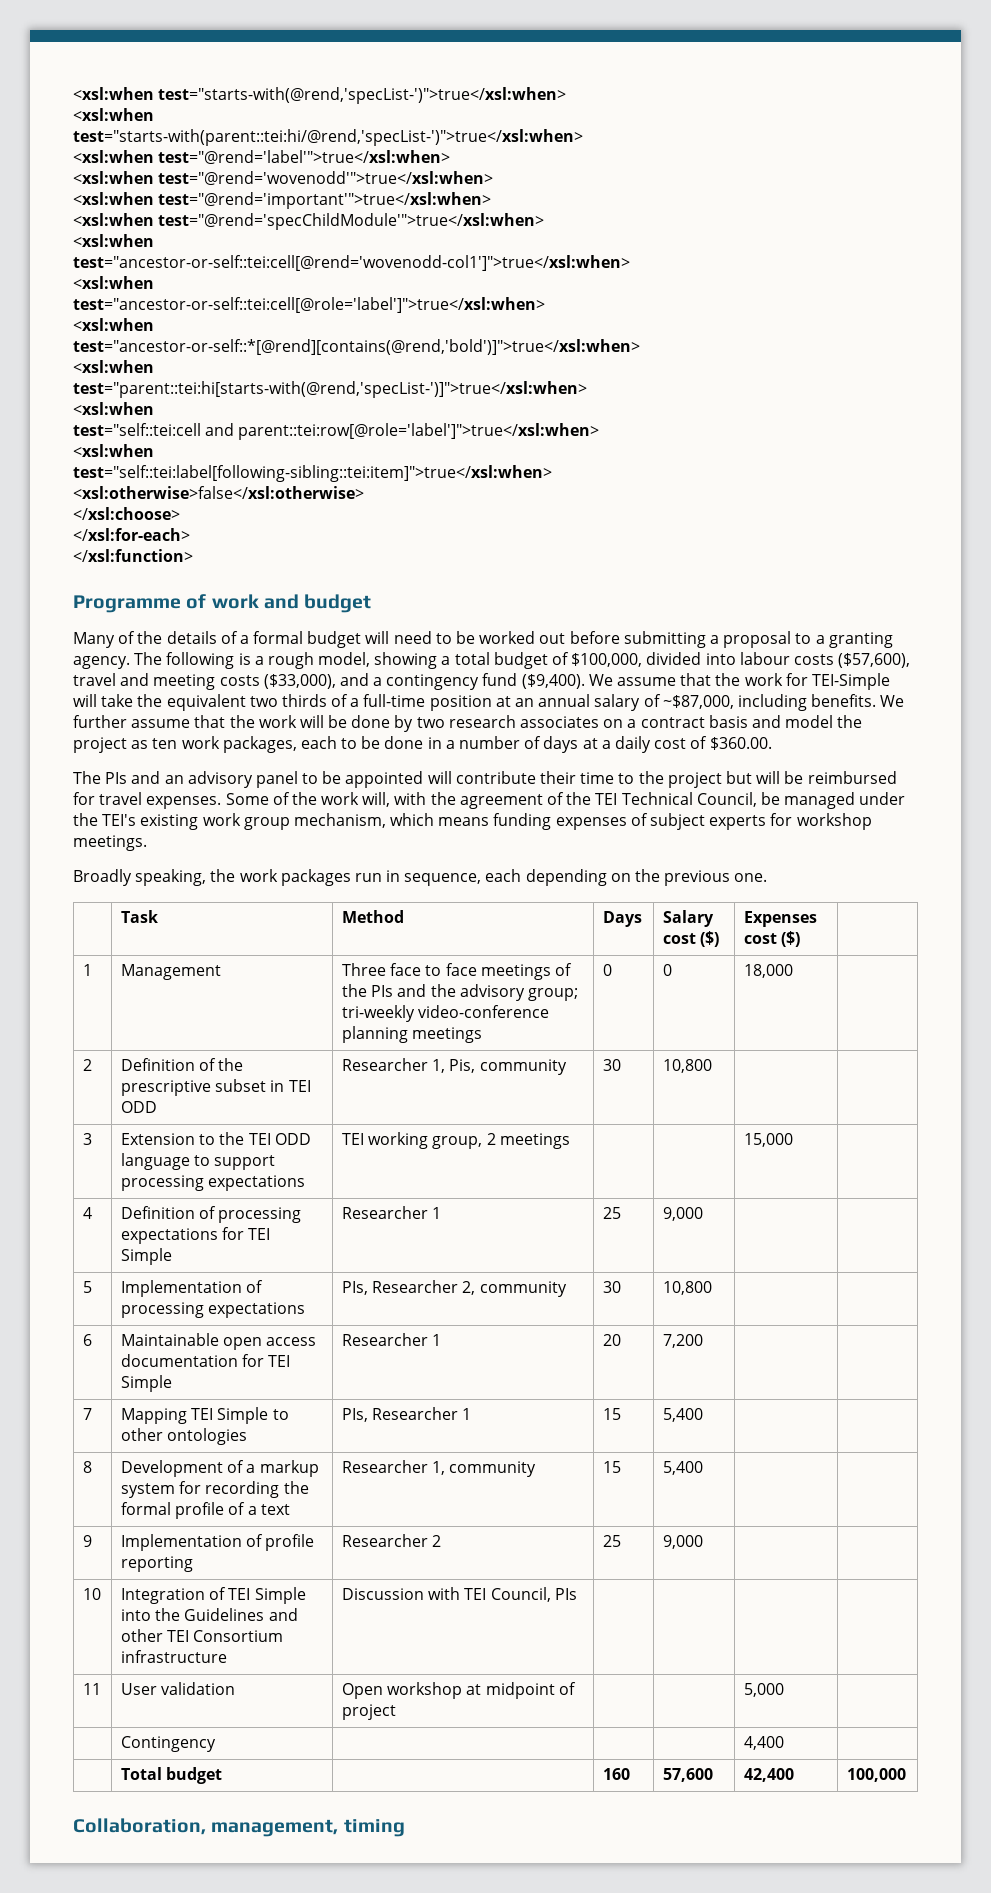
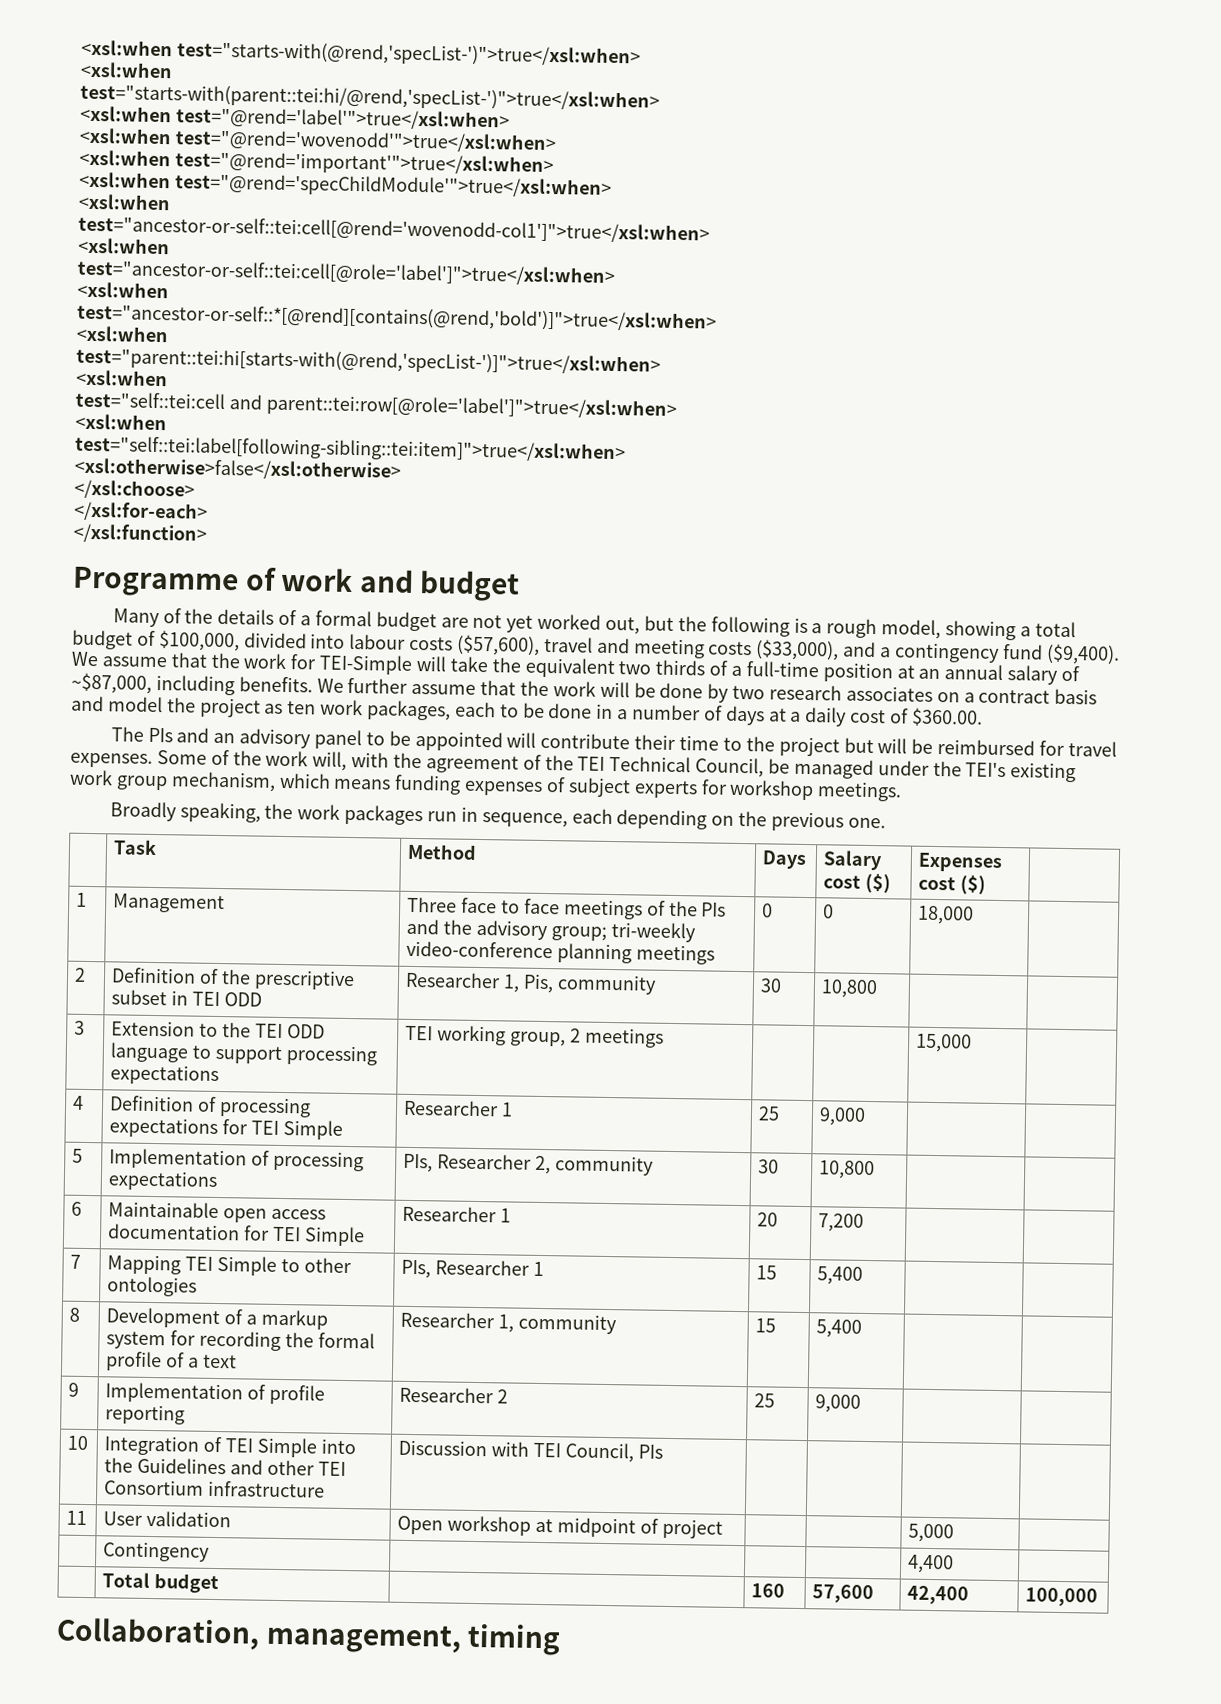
[365,631,893,648] [73,652,163,669] will need to be worked out before submitting a proposal to a granting agency. The -> [440,613,707,635] are not yet worked out, but the

